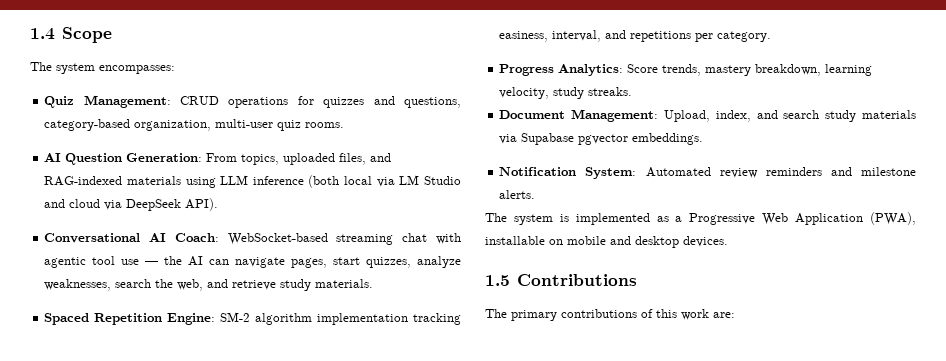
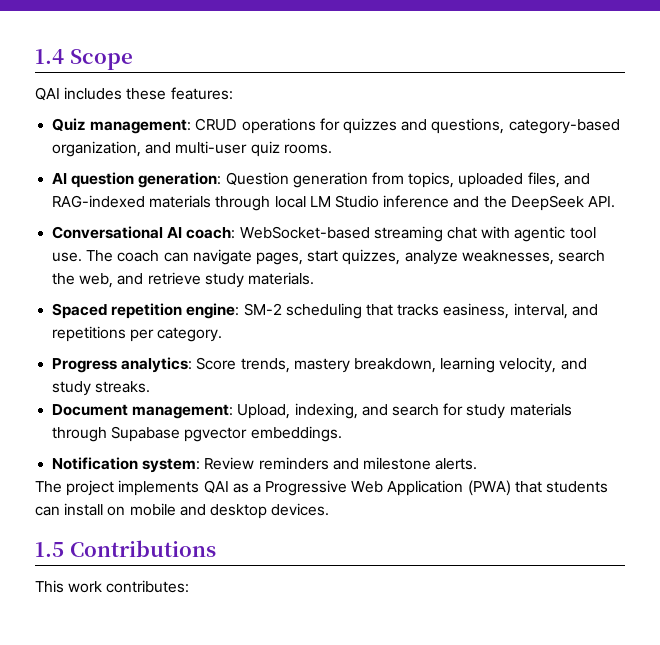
[30,62,175,74] The system encompasses: -> [35,87,233,101] QAI includes these features:
[83,95,171,108] Management: -> [90,119,192,134] management:
(212, 125) none -> [145,142,172,154] and
[65,153,238,165] Question Generation: From -> [71,172,404,188] question generation: Question generation from
[185,175,461,188] [44,198,219,211] using LLM inference (both local via LM Studio and cloud via DeepSeek API). -> [215,195,615,211] through local LM Studio inference and the DeepSeek API.
[174,233,219,242] Coach: -> [186,227,236,239] coach:
[121,256,204,266] use — the AI -> [52,250,160,262] use. The coach
[94,312,461,325] Repetition Engine: SM-2 algorithm implementation tracking -> [111,303,440,319] repetition engine: SM-2 scheduling that tracks
[558,64,624,76] Analytics: -> [121,357,193,373] analytics:
(550, 93) none -> [560,358,587,370] and
[571,109,751,122] Management: Upload, index, -> [132,403,358,419] management: Upload, indexing,
(820, 114) none -> [443,403,464,416] for
[499,134,518,144] via -> [52,427,108,442] through
[585,167,758,179] System: Automated review -> [142,457,255,473] system: Review
[513,213,650,225] system is implemented -> [66,480,229,496] project implements QAI
[870,212,916,225] [485,236,545,245] (PWA), installable -> [467,480,609,496] [35,503,104,516] (PWA) that students can install
[485,309,735,321] The primary contributions of this work are: -> [35,580,190,593] This work contributes:

